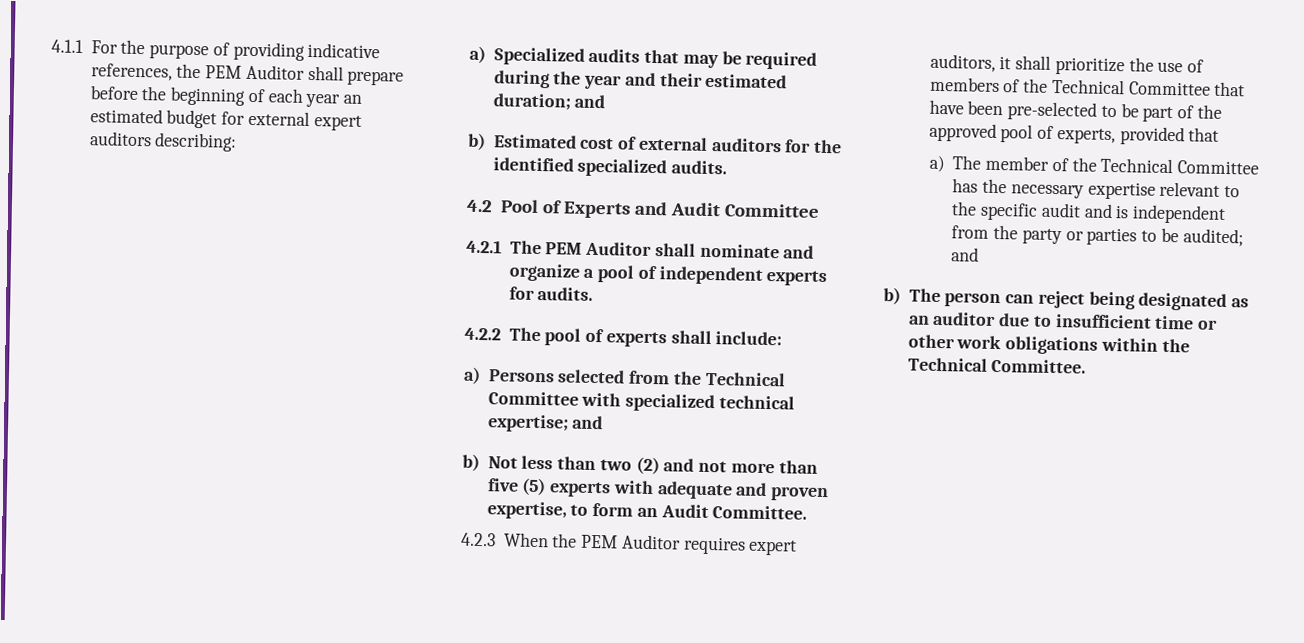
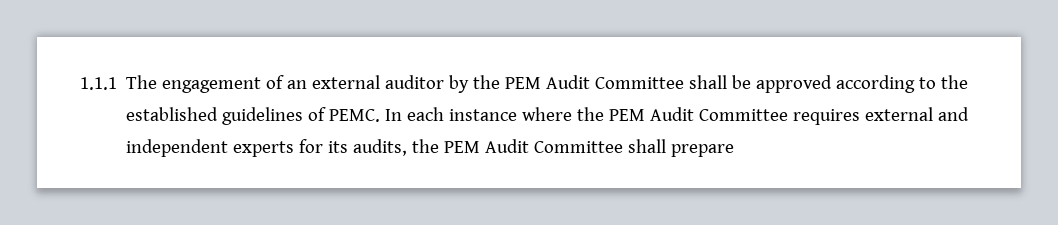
[51,39,381,61] [90,63,405,86] [89,85,363,108] [89,108,362,131] [88,131,238,152] [469,45,818,70] [493,70,788,90] [492,93,606,111] [467,132,843,154] [492,157,728,178] [466,199,820,219] [466,239,815,259] [508,263,828,287] [508,286,594,301] [464,327,783,348] [463,366,786,387] [487,391,795,413] [487,414,604,433] [462,453,818,475] [487,477,830,502] [486,501,808,520] [461,532,798,556] [929,53,1205,76] [929,76,1246,97] [928,99,1222,123] [928,122,1220,146] [928,155,1260,175] [952,178,1241,200] [951,201,1227,224] [951,224,1244,247] [951,247,980,262] [883,287,1250,312] [907,311,1219,330] [907,334,1190,355] [907,357,1087,374] 4.1.1 For the purpose of providing indicative references, the PEM Auditor shall prepare before the beginning of each year an estimated budget for external expert auditors describing: // a) Specialized audits that may be required during the year and their estimated duration; and // b) Estimated cost of external auditors for the identified specialized audits. // 4.2 Pool of Experts and Audit Committee // 4.2.1 The PEM Auditor shall nominate and organize a pool of independent experts for audits. // 4.2.2 The pool of experts shall include: // a) Persons selected from the Technical Committee with specialized technical expertise; and // b) Not less than two (2) and not more than five (5) experts with adequate and proven expertise, to form an Audit Committee. // 4.2.3 When the PEM Auditor requires expert auditors, it shall prioritize the use of members of the Technical Committee that have been pre-selected to be part of the approved pool of experts, provided that // a) The member of the Technical Committee has the necessary expertise relevant to the specific audit and is independent from the party or parties to be audited; and // b) The person can reject being designated as an auditor due to insufficient time or other work obligations within the Technical Committee. -> [80,75,969,93] [126,107,970,125] [126,139,735,157] 1.1.1 The engagement of an external auditor by the PEM Audit Committee shall be approved according to the established guidelines of PEMC. In each instance where the PEM Audit Committee requires external and independent experts for its audits, the PEM Audit Committee shall prepare

